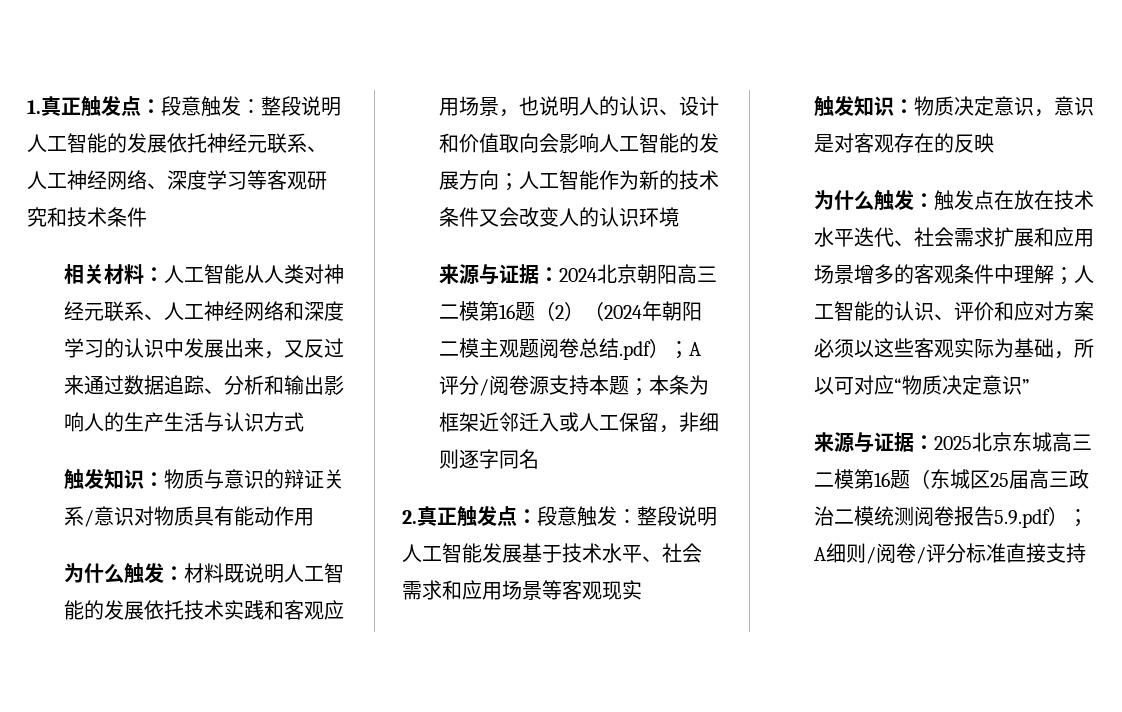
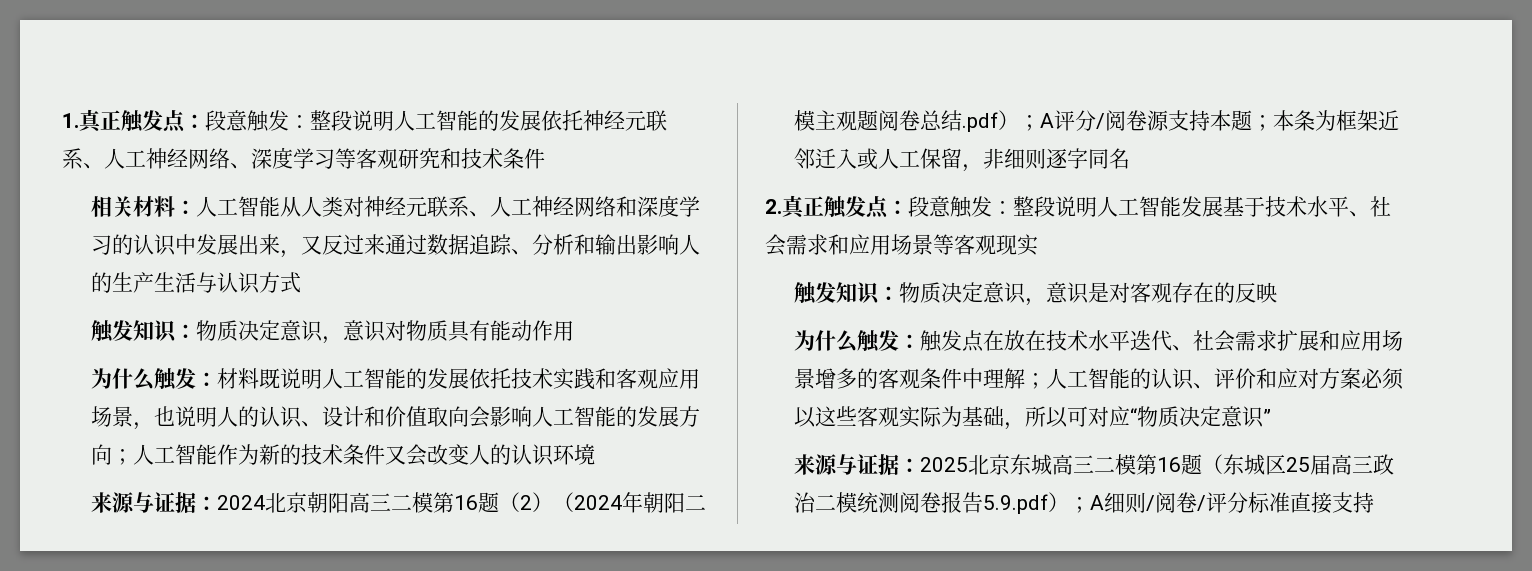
[203,469,344,489] [63,506,94,527] 与意识的辩证关系/ -> [238,320,344,344] 决定意识，

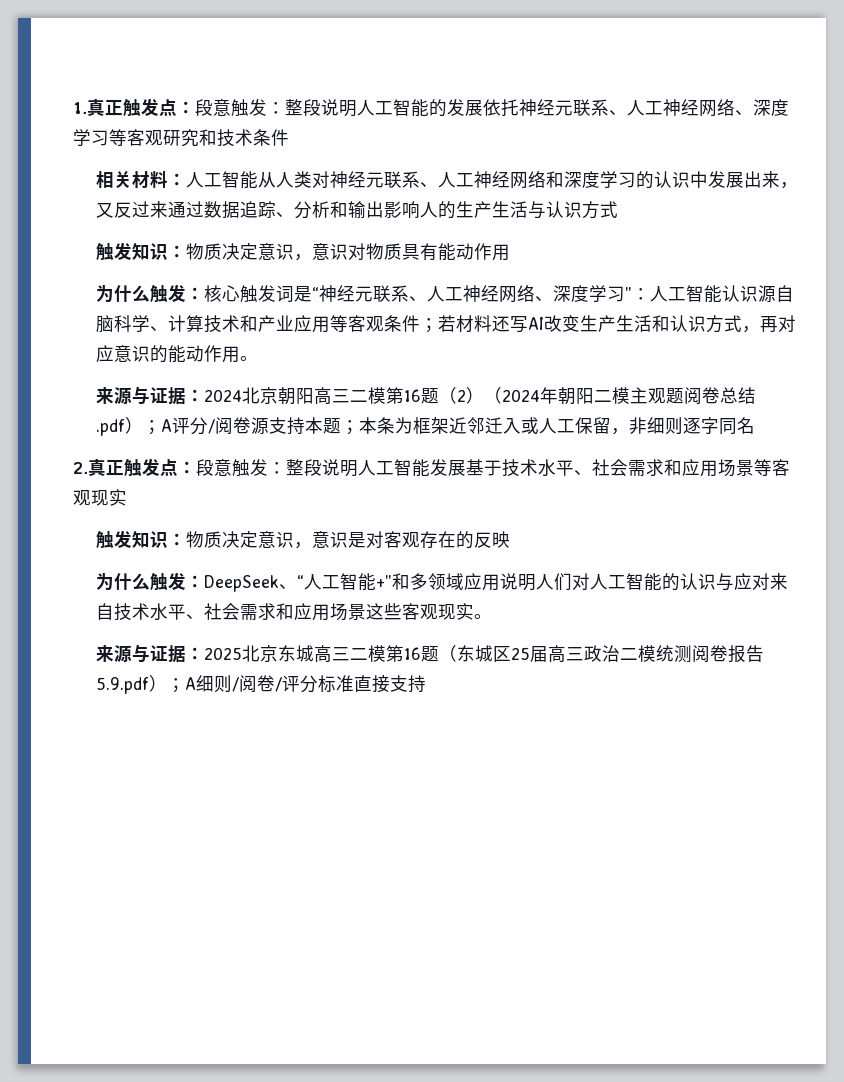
[217,368,701,390] [91,406,701,430] [91,444,596,466] 材料既说明人工智能的发展依托技术实践和客观应用场景，也说明人的认识、设计和价值取向会影响人工智能的发展方向；人工智能作为新的技术条件又会改变人的认识环境 -> [204,285,795,303] [96,315,797,333] [96,345,259,363] 核心触发词是“神经元联系、人工神经网络、深度学习”：人工智能认识源自脑科学、计算技术和产业应用等客观条件；若材料还写AI改变生产生活和认识方式，再对应意识的能动作用。
[920,330,1404,352] [794,368,1405,390] [794,406,1272,430] 触发点在放在技术水平迭代、社会需求扩展和应用场景增多的客观条件中理解；人工智能的认识、评价和应对方案必须以这些客观实际为基础，所以可对应“物质决定意识” -> [204,573,789,592] [96,603,493,621] DeepSeek、“人工智能+”和多领域应用说明人们对人工智能的认识与应对来自技术水平、社会需求和应用场景这些客观现实。

